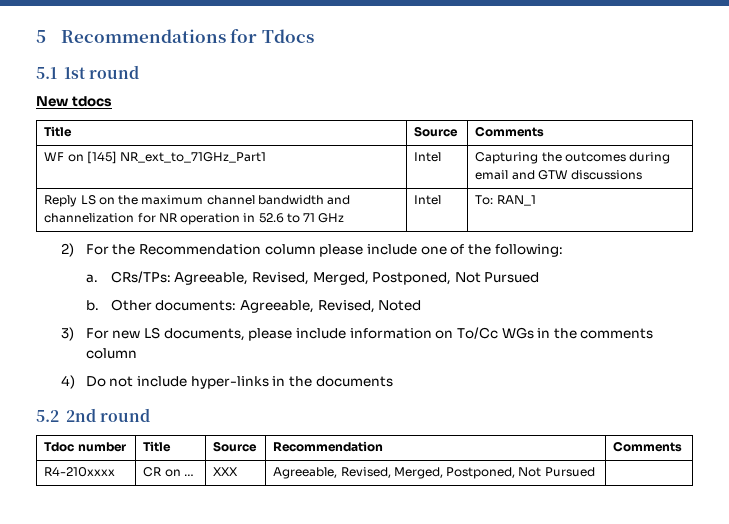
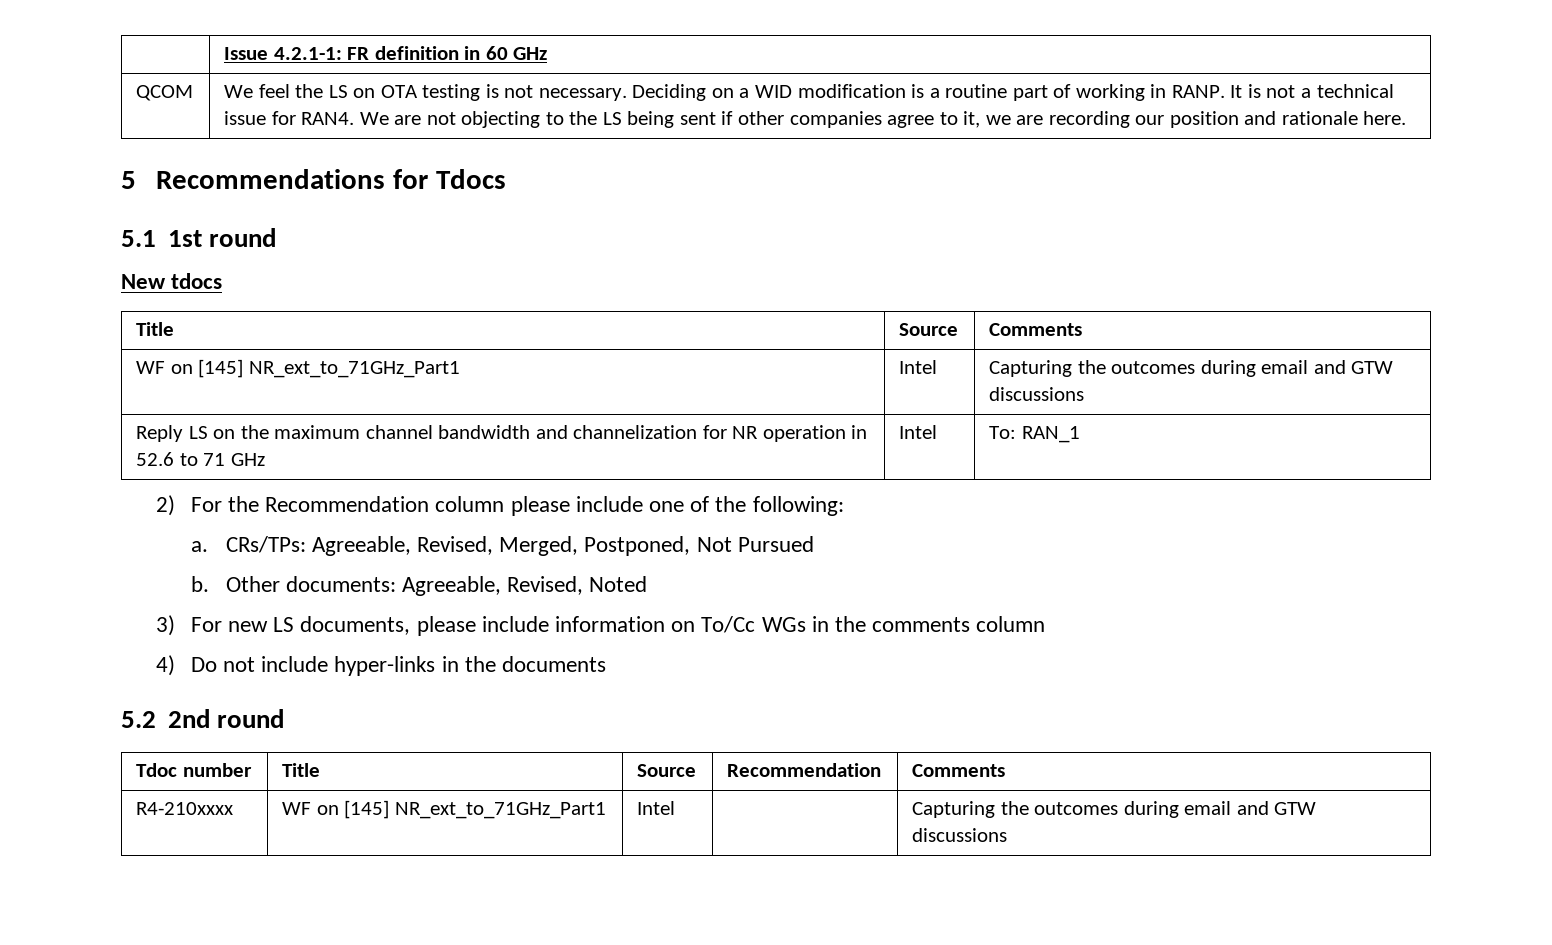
(36, 36) none -> [224,46,548,60] [136,85,194,101] [224,84,1394,101] [224,111,1407,128] | Issue 4.2.1-1: FR definition in 60 GHz // QCOM | We feel the LS on OTA testing is not necessary. Deciding on a WID modification is a routine part of working in RANP. It is not a technical issue for RAN4. We are not objecting to the LS being sent if other companies agree to it, we are recording our position and rationale here. //
[143,467,194,477] [213,467,239,476] [273,467,595,479] CR on … | XXX | Agreeable, Revised, Merged, Postponed, Not Pursued | -> [282,800,606,819] [637,801,676,815] [912,801,1317,818] [912,828,1008,842] WF on [145] NR_ext_to_71GHz_Part1 | Intel | | Capturing the outcomes during email and GTW discussions

